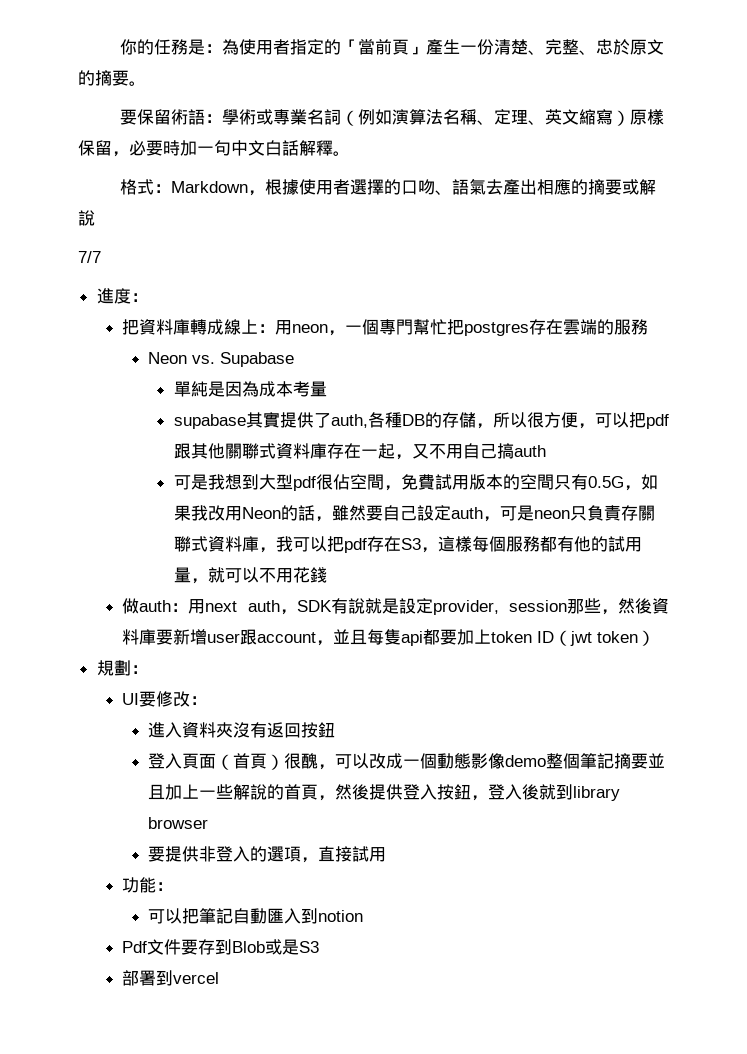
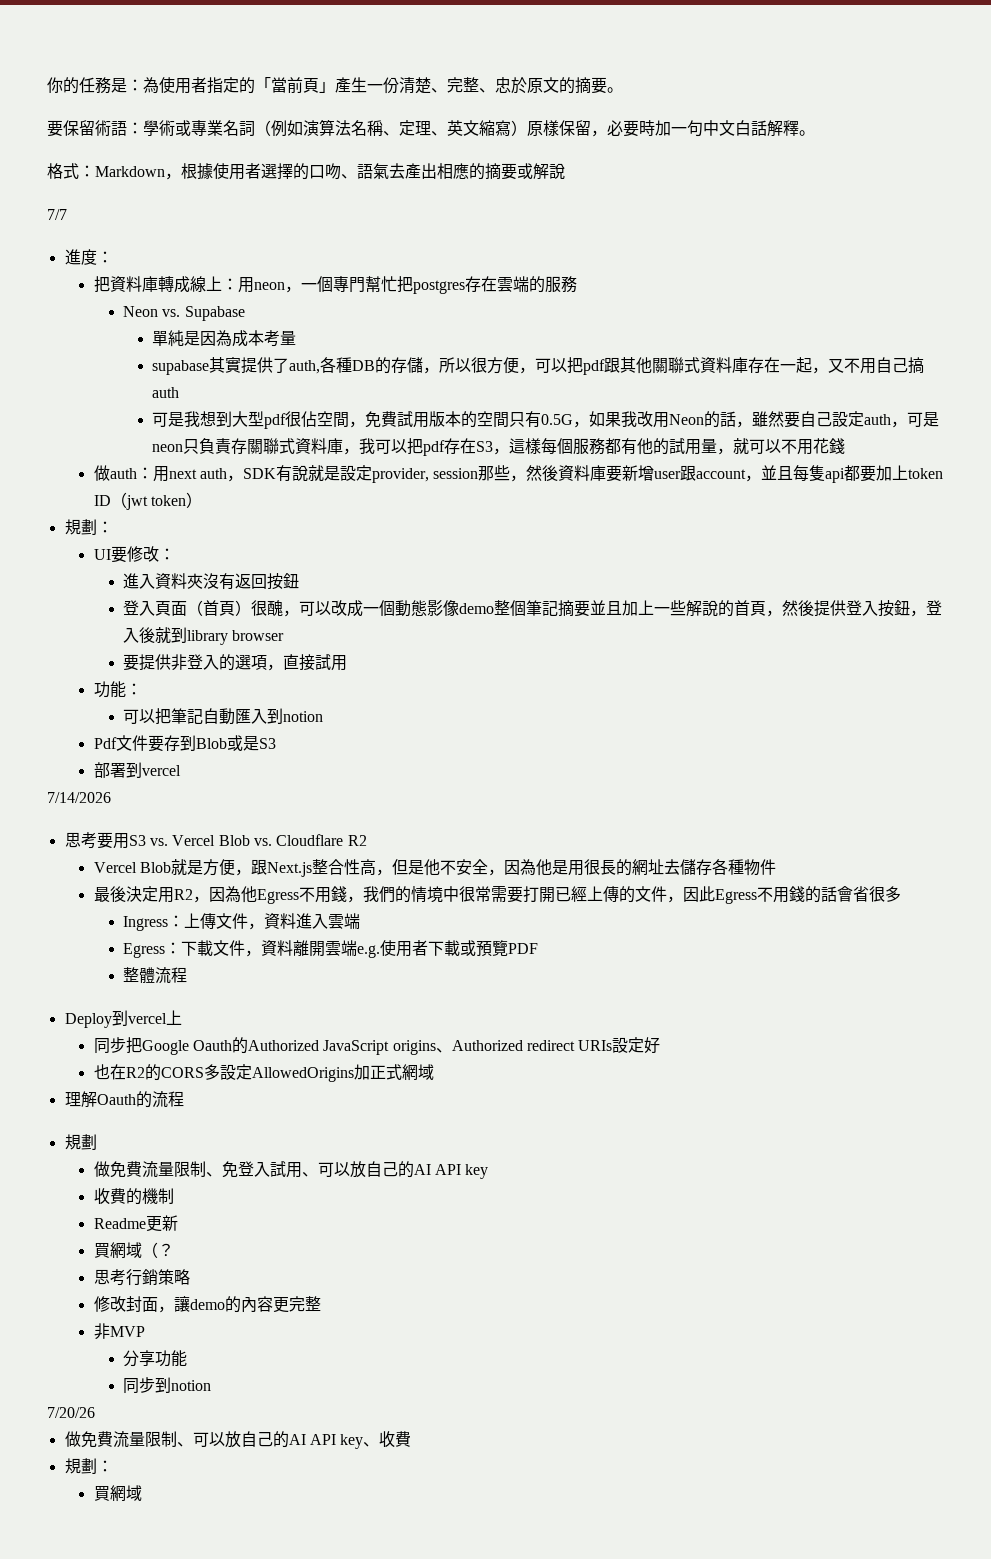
(220, 978) none -> [47,792,111,803] [64,832,367,849] [93,859,777,877] [93,886,901,904] [123,913,361,931] [123,940,539,958] [123,967,188,984] [64,1010,182,1028] [93,1037,661,1055] [93,1064,434,1082] [64,1091,184,1108] [64,1134,97,1150] [93,1161,489,1179] [93,1188,174,1205] [93,1215,178,1232] [93,1242,174,1259] [93,1269,190,1286] [93,1296,321,1313] [93,1323,145,1340] [123,1350,188,1367] [123,1377,212,1394] [47,1407,95,1418] [64,1431,412,1449] [64,1458,113,1474] [93,1485,142,1502] // 7/14/2026 // 思考要用S3 vs. Vercel Blob vs. Cloudflare R2 // Vercel Blob就是方便，跟Next.js整合性高，但是他不安全，因為他是用很長的網址去儲存各種物件 // 最後決定用R2，因為他Egress不用錢，我們的情境中很常需要打開已經上傳的文件，因此Egress不用錢的話會省很多 // Ingress：上傳文件，資料進入雲端 // Egress：下載文件，資料離開雲端e.g.使用者下載或預覽PDF // 整體流程 // Deploy到vercel上 // 同步把Google Oauth的Authorized JavaScript origins、Authorized redirect URIs設定好 // 也在R2的CORS多設定AllowedOrigins加正式網域 // 理解Oauth的流程 // 規劃 // 做免費流量限制、免登入試用、可以放自己的AI API key // 收費的機制 // Readme更新 // 買網域（？ // 思考行銷策略 // 修改封面，讓demo的內容更完整 // 非MVP // 分享功能 // 同步到notion // 7/20/26 // 做免費流量限制、可以放自己的AI API key、收費 // 規劃： // 買網域

